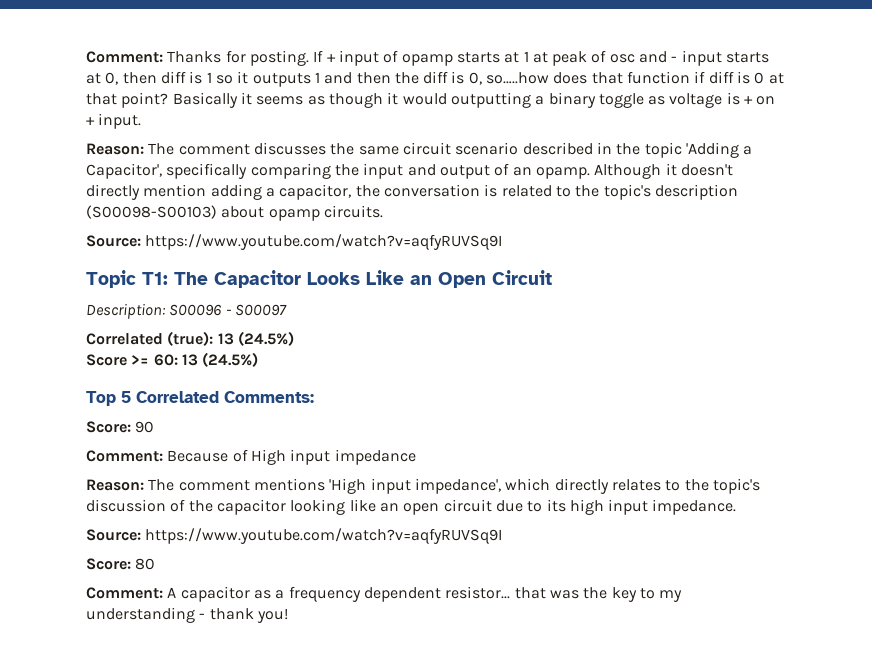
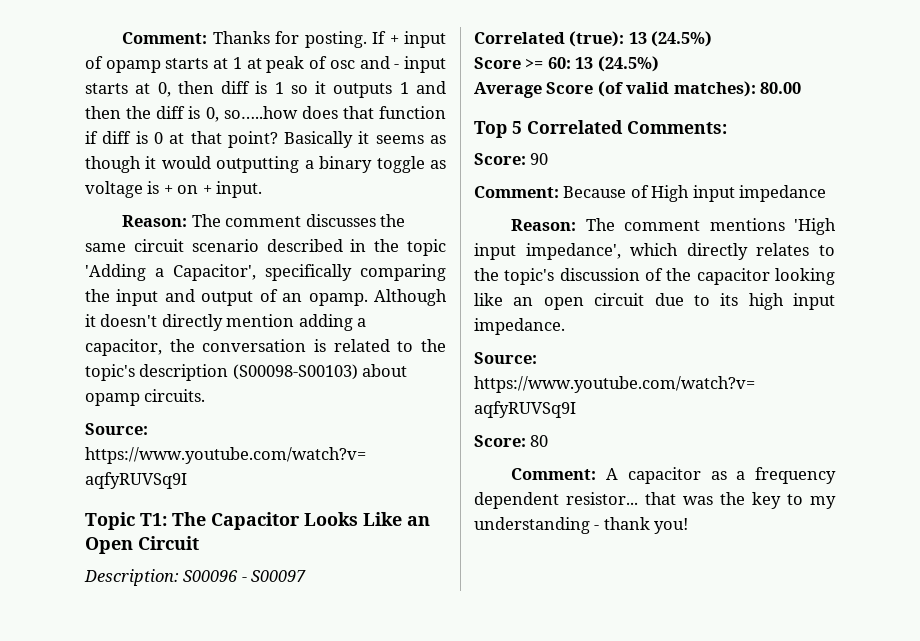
(259, 359) none -> [474,81,802,98] // Average Score (of valid matches): 80.00

